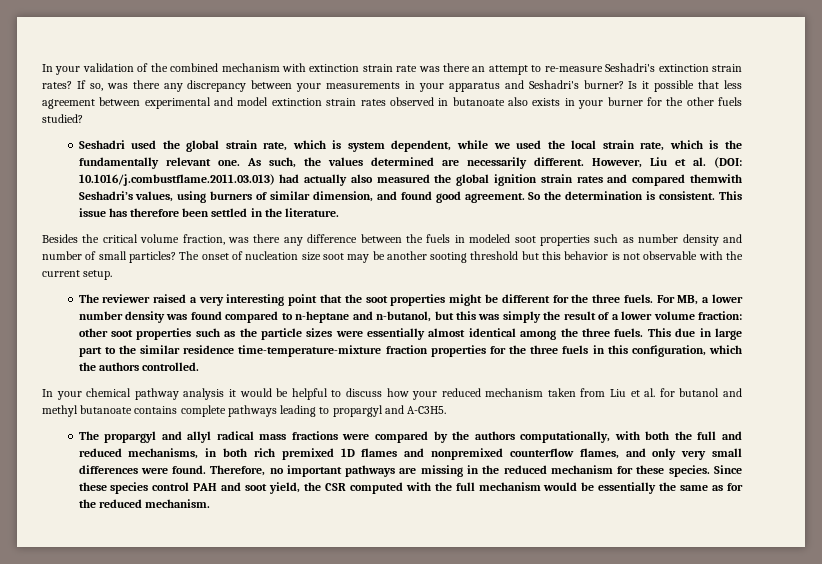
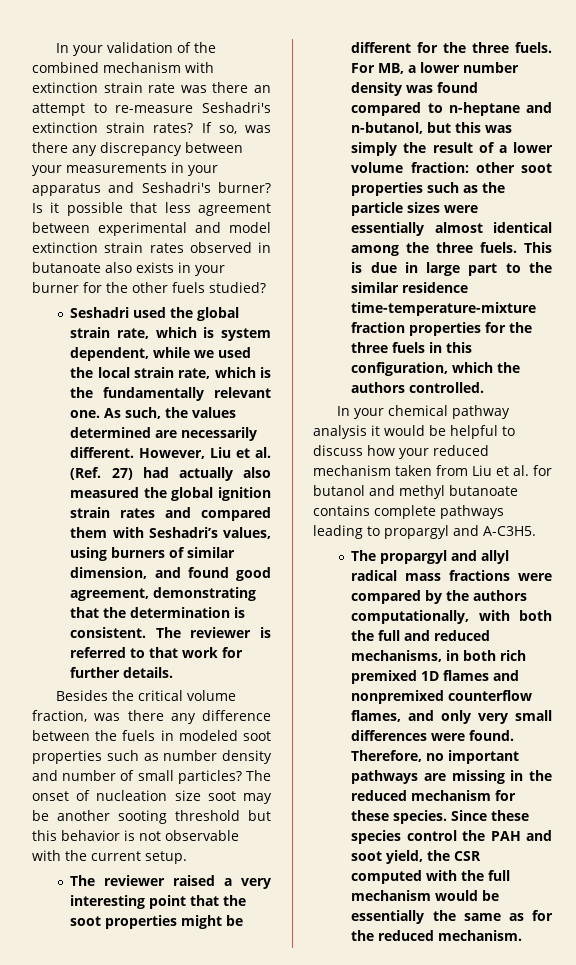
[714,157,742,168] [78,174,275,186] (DOI: 10.1016/j.combustflame.2011.03.013) -> [70,467,133,480] (Ref. 27)
[689,174,742,183] themwith -> [70,527,144,538] them with
[464,192,542,203] agreement. So -> [70,587,257,601] [70,607,100,618] agreement, demonstrating that
[718,191,742,200] [78,208,340,217] This issue has therefore been settled in the literature. -> [155,627,271,638] [70,647,244,658] [70,667,174,678] The reviewer is referred to that work for further details.
(671, 332) none -> [351,262,363,273] is
(190, 486) none -> [462,830,486,841] the

